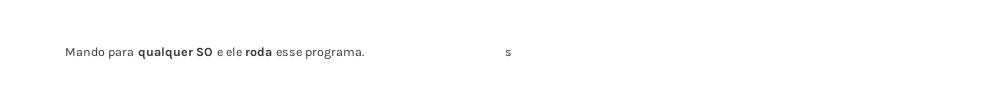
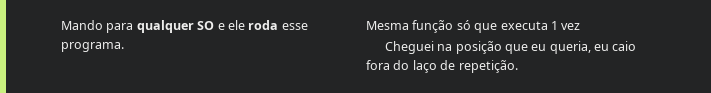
[505,49,512,57] s -> [366,20,581,33] [384,41,637,54] [366,60,518,73] Mesma função só que executa 1 vez // Cheguei na posição que eu queria, eu caio fora do laço de repetição.

